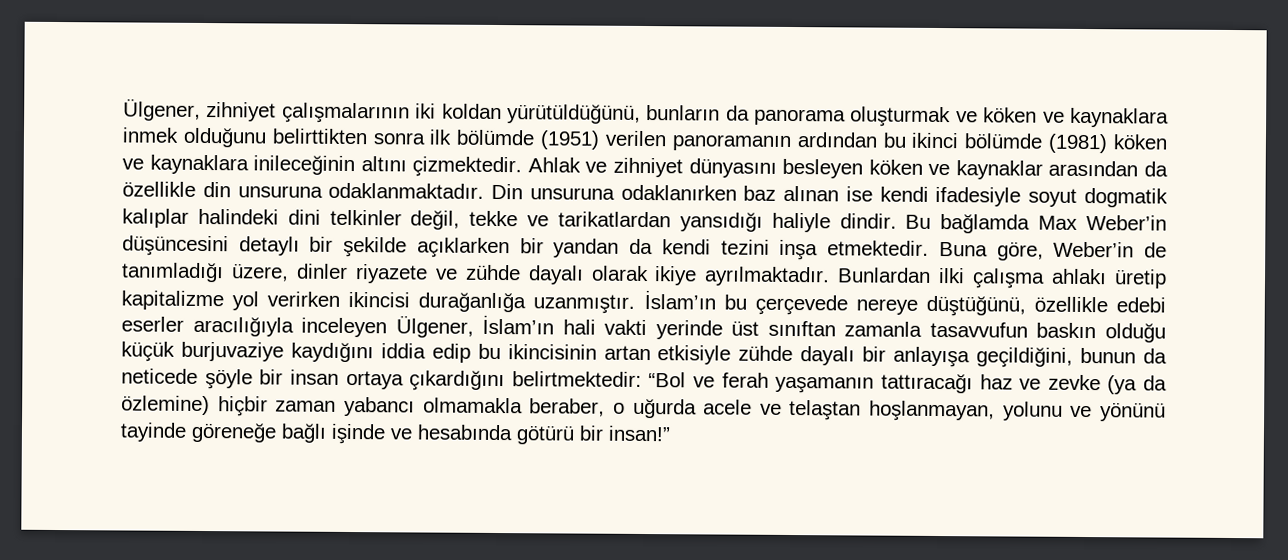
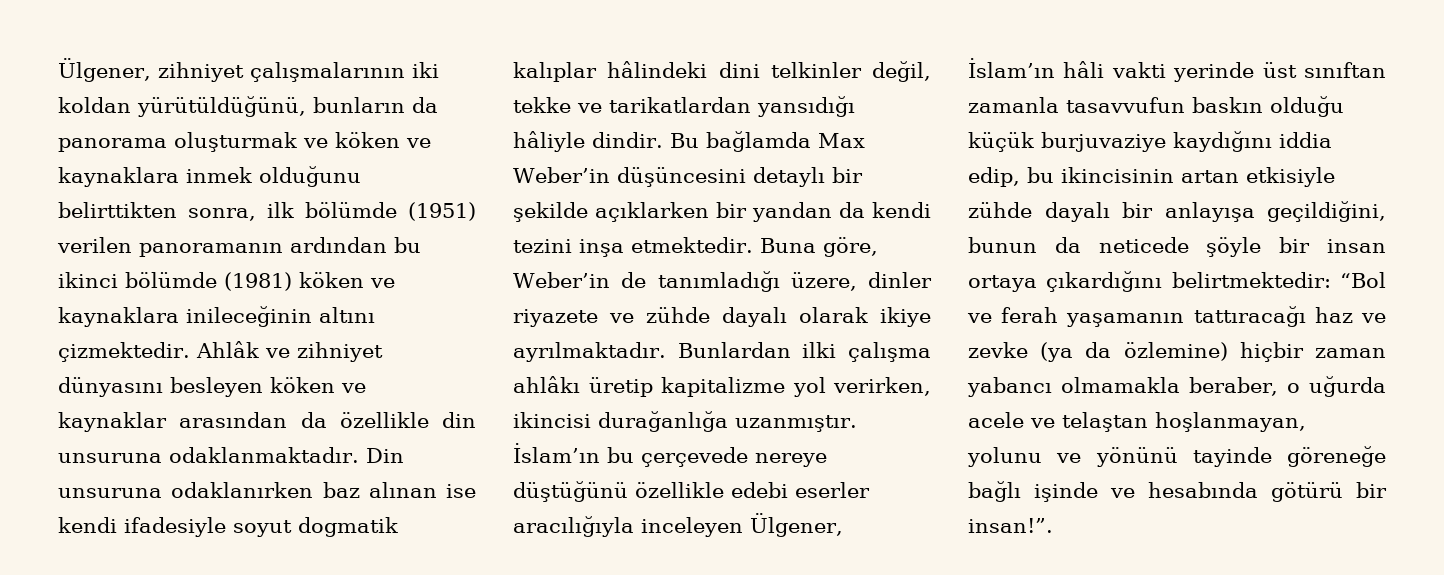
[372,132,425,145] sonra -> [188,208,256,221] sonra,
[527,157,581,173] Ahlak -> [195,341,259,358] Ahlâk
[197,208,279,225] halindeki -> [607,61,708,78] hâlindeki
[771,212,831,233] haliyle -> [513,131,585,152] hâliyle
[1051,268,1108,285] ahlakı -> [513,376,580,393] ahlâkı
[267,291,341,307] verirken -> [833,377,931,396] verirken,
[925,295,1026,317] düştüğünü, -> [513,481,628,502] düştüğünü
[562,319,596,335] hali -> [1063,61,1105,78] hâli
[431,343,471,363] edip -> [968,167,1020,187] edip,
[608,425,671,442] insan!” -> [968,518,1053,533] insan!”.

